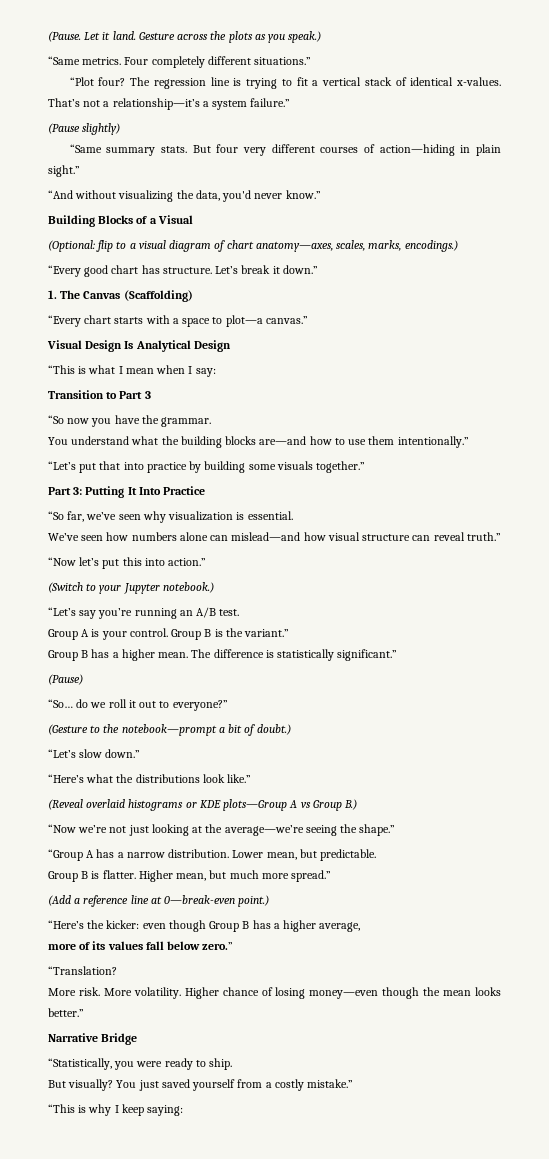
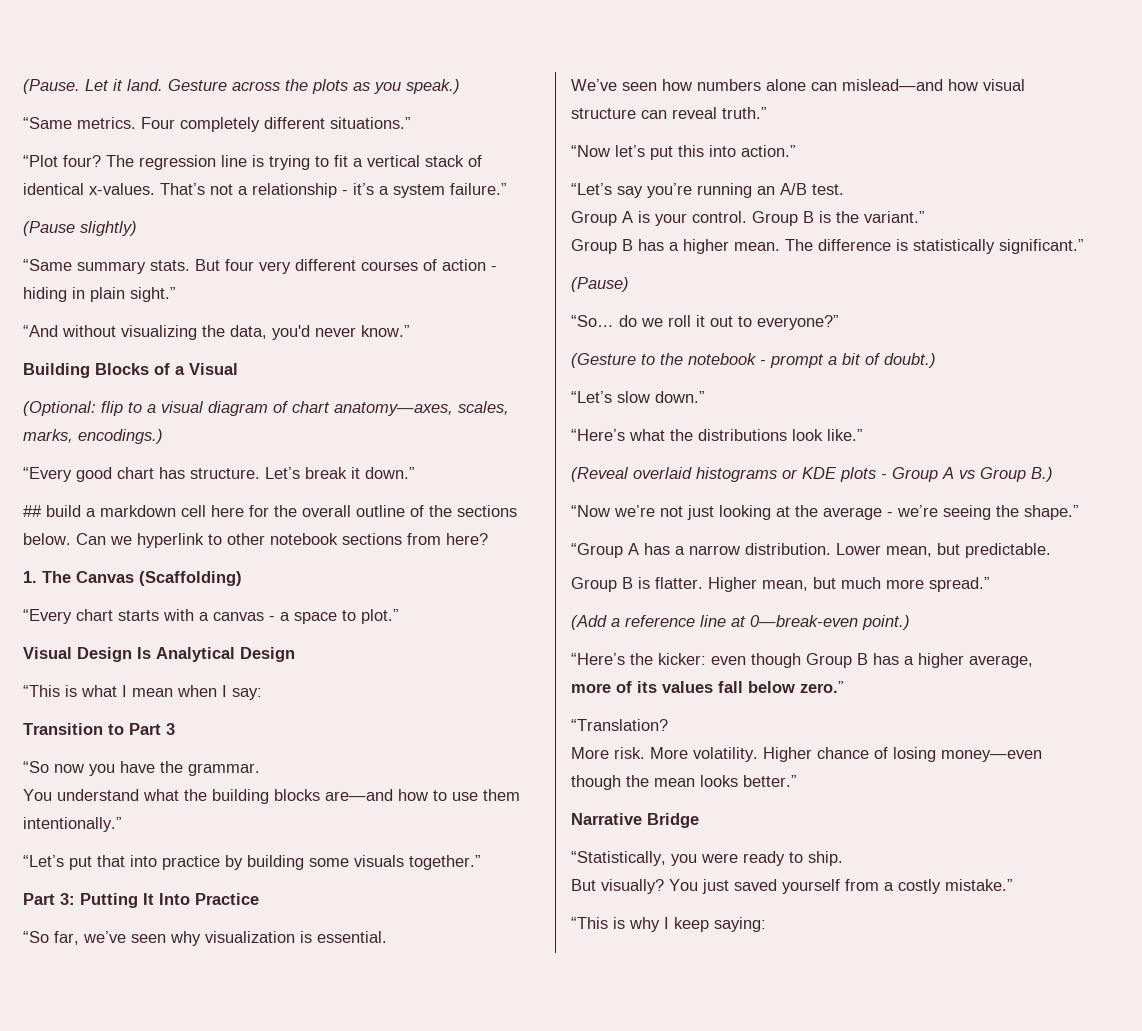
[112,98,200,110] relationship—it’s -> [252,183,374,198] relationship - it’s
[379,144,455,156] action—hiding -> [442,259,497,271] [23,287,67,302] action - hiding
(318, 269) none -> [23,505,517,517] [23,533,488,548] // ## build a markdown cell here for the overall outline of the sections below. Can we hyperlink to other notebook sections from here?
[182,315,308,327] space to plot—a canvas.” -> [213,609,399,624] canvas - a space to plot.”
[48,582,214,594] // (Switch to your Jupyter notebook.) -> (796, 151) none
[121,724,217,736] notebook—prompt -> [688,353,824,368] notebook - prompt
[223,799,288,811] plots—Group -> [840,467,938,482] plots - Group
[224,825,304,836] average—we’re -> [823,505,938,520] average - we’re

